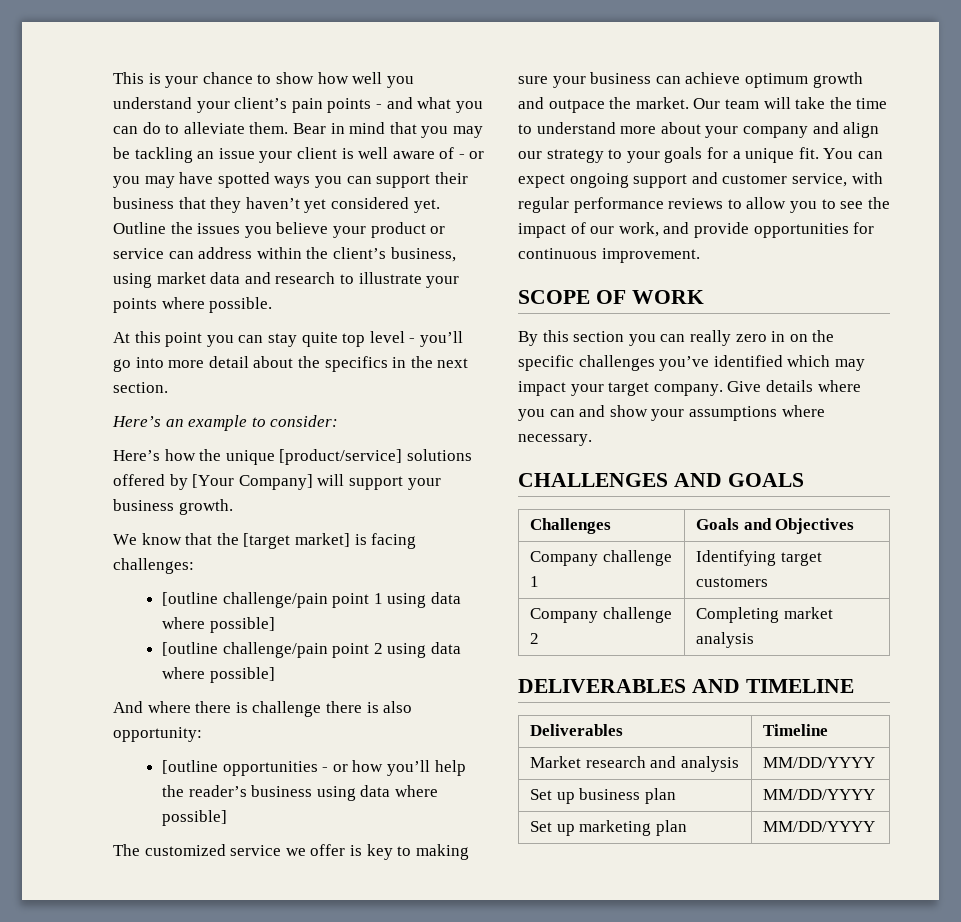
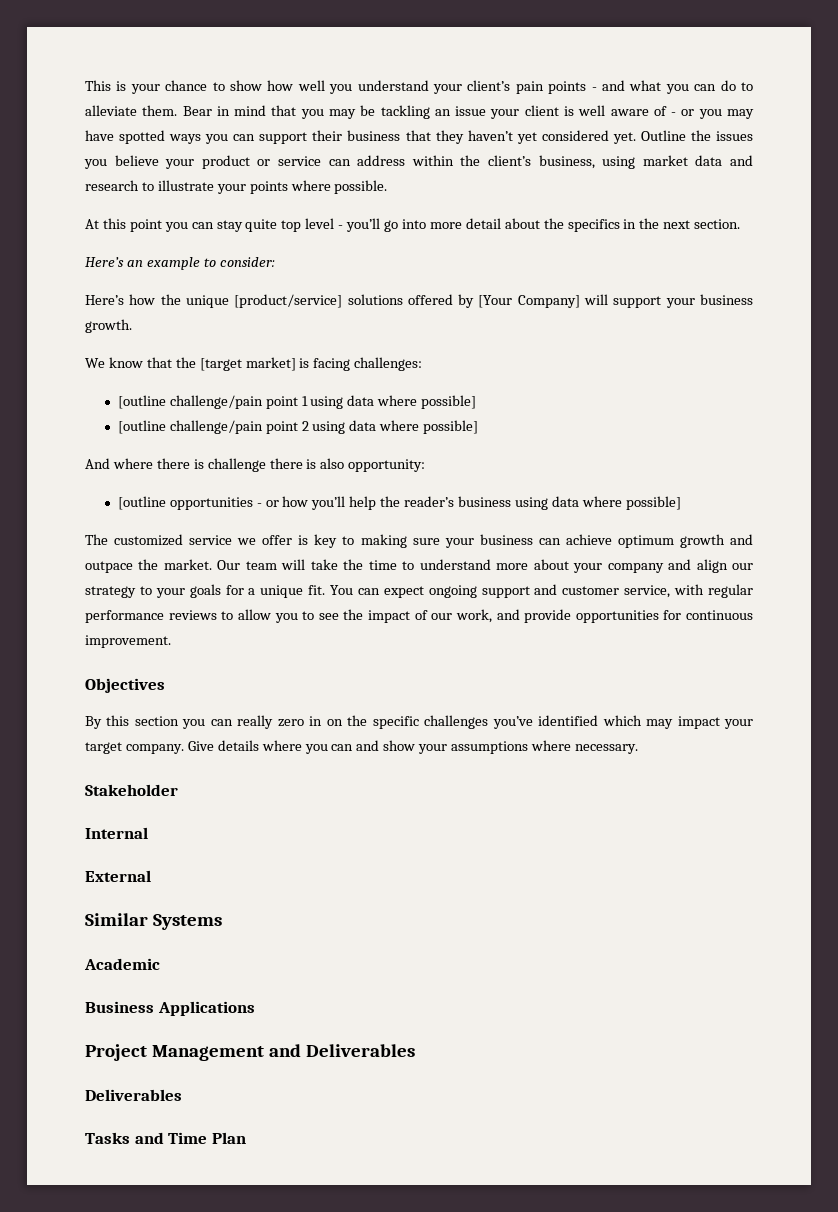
[518,290,704,304] SCOPE OF WORK -> [85,678,165,693] Objectives
[518,473,804,487] [530,518,612,534] [696,518,855,534] [530,550,672,566] [530,576,540,587] [696,550,822,566] [696,577,769,587] [530,607,672,623] [530,633,540,644] [696,607,833,623] [696,632,755,648] [518,679,854,693] [530,724,624,736] [763,724,829,736] [530,756,739,772] [763,757,876,768] [530,788,676,804] [763,789,876,800] [530,820,687,836] [763,821,876,832] CHALLENGES AND GOALS // Challenges | Goals and Objectives // Company challenge 1 | Identifying target customers // Company challenge 2 | Completing market analysis // DELIVERABLES AND TIMELINE // Deliverables | Timeline // Market research and analysis | MM/DD/YYYY // Set up business plan | MM/DD/YYYY // Set up marketing plan | MM/DD/YYYY -> [85,784,178,796] [85,827,148,839] [85,870,151,882] [85,913,222,930] [84,958,160,970] [85,1001,255,1016] [85,1044,415,1061] [85,1089,182,1101] [85,1132,246,1144] Stakeholder // Internal // External // Similar Systems // Academic // Business Applications // Project Management and Deliverables // Deliverables // Tasks and Time Plan

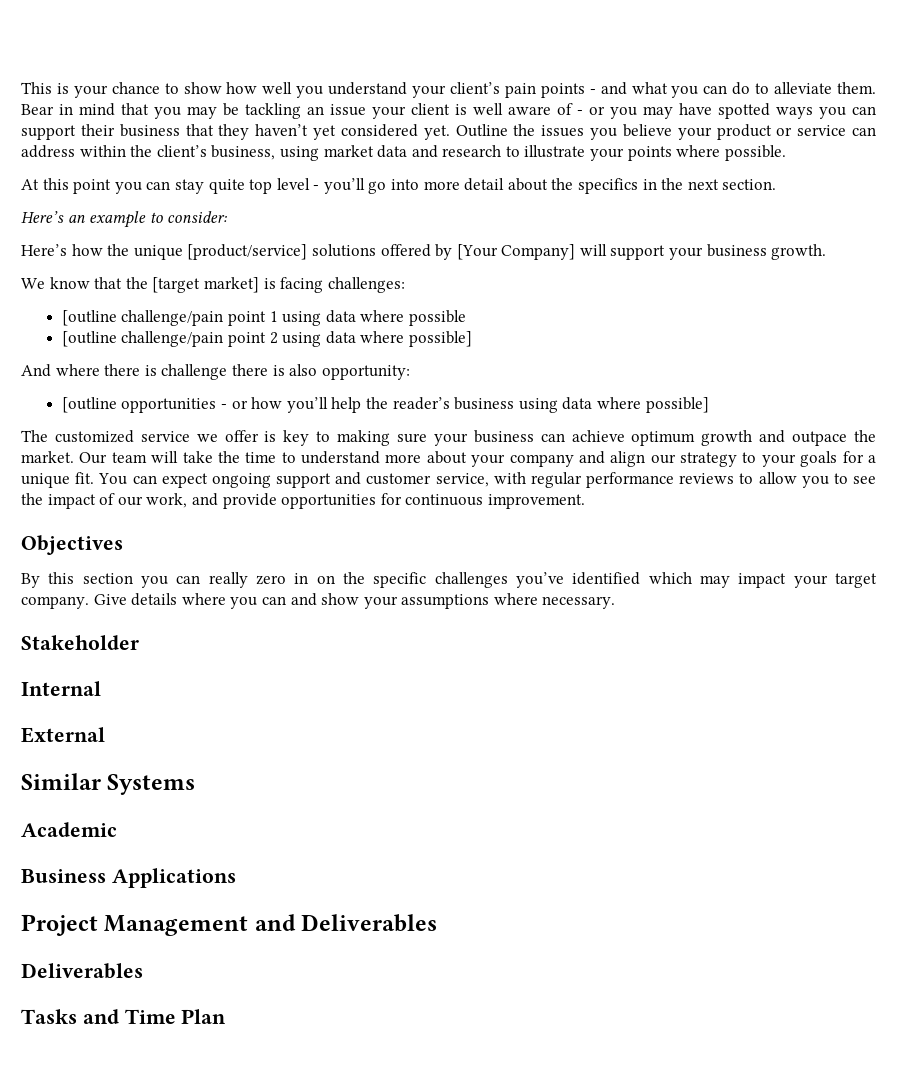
[421,395,477,409] possible] -> [408,310,466,326] possible

